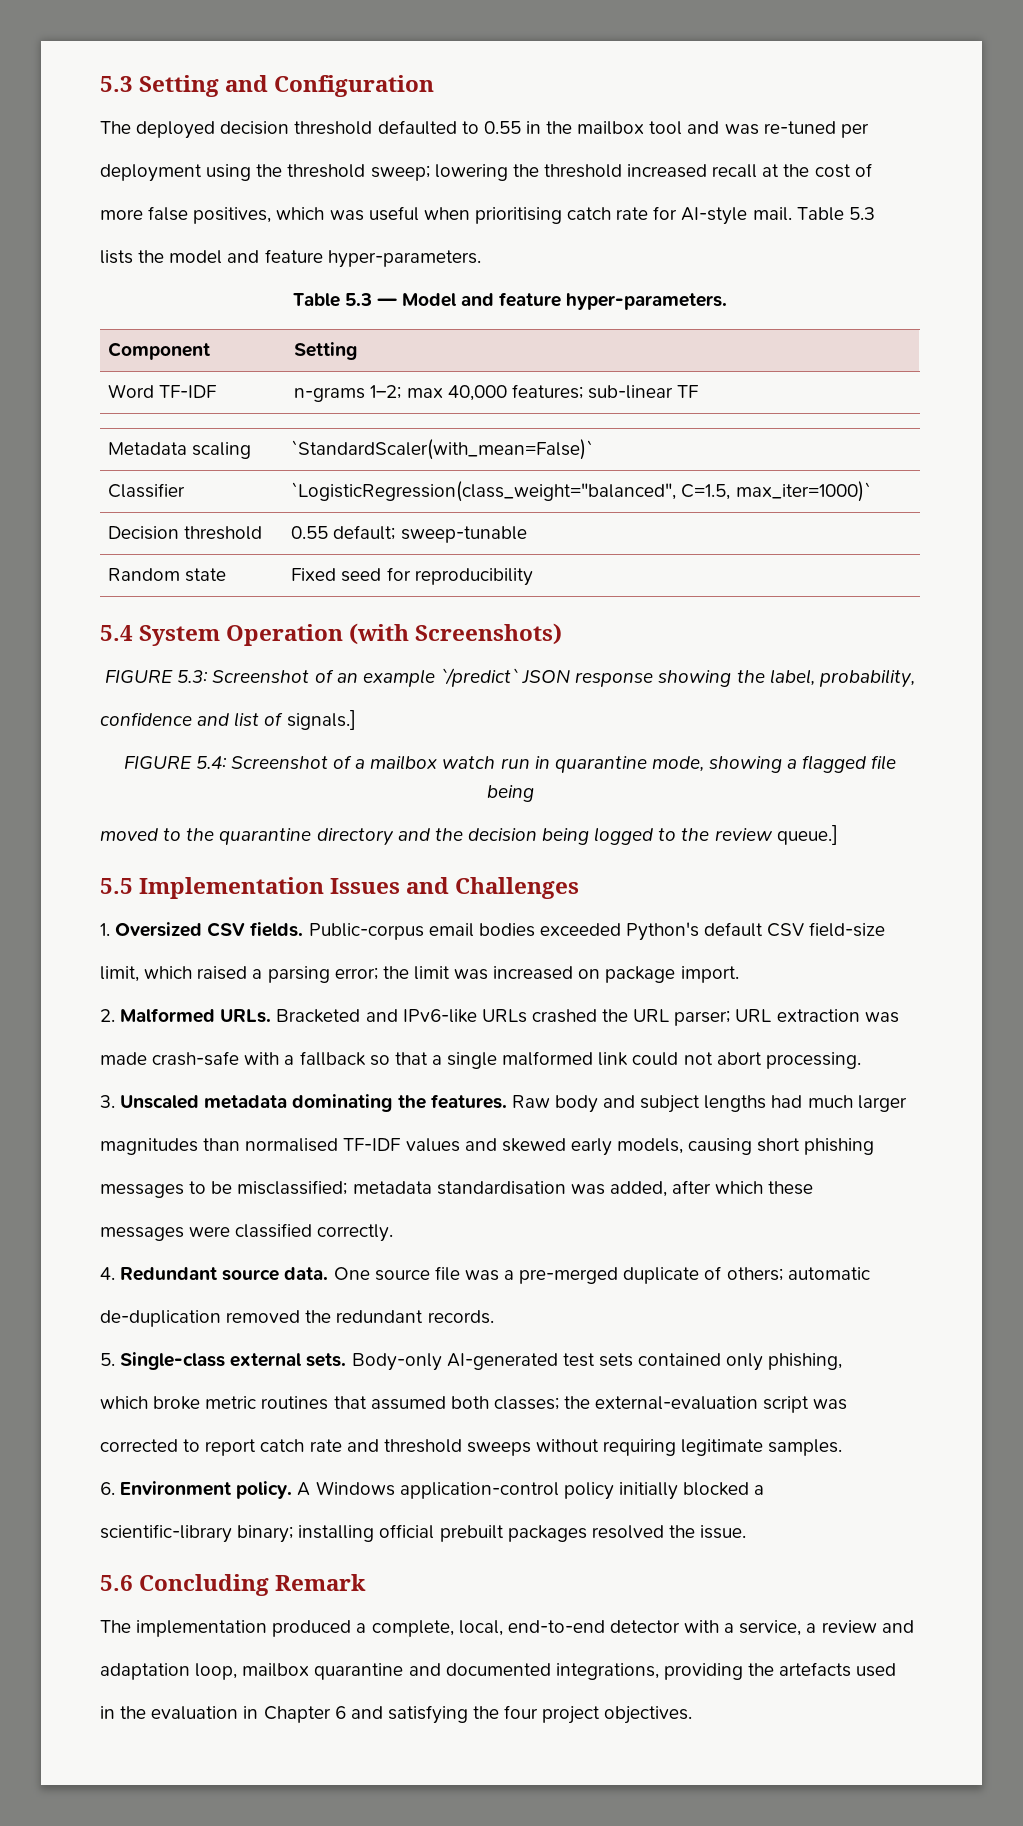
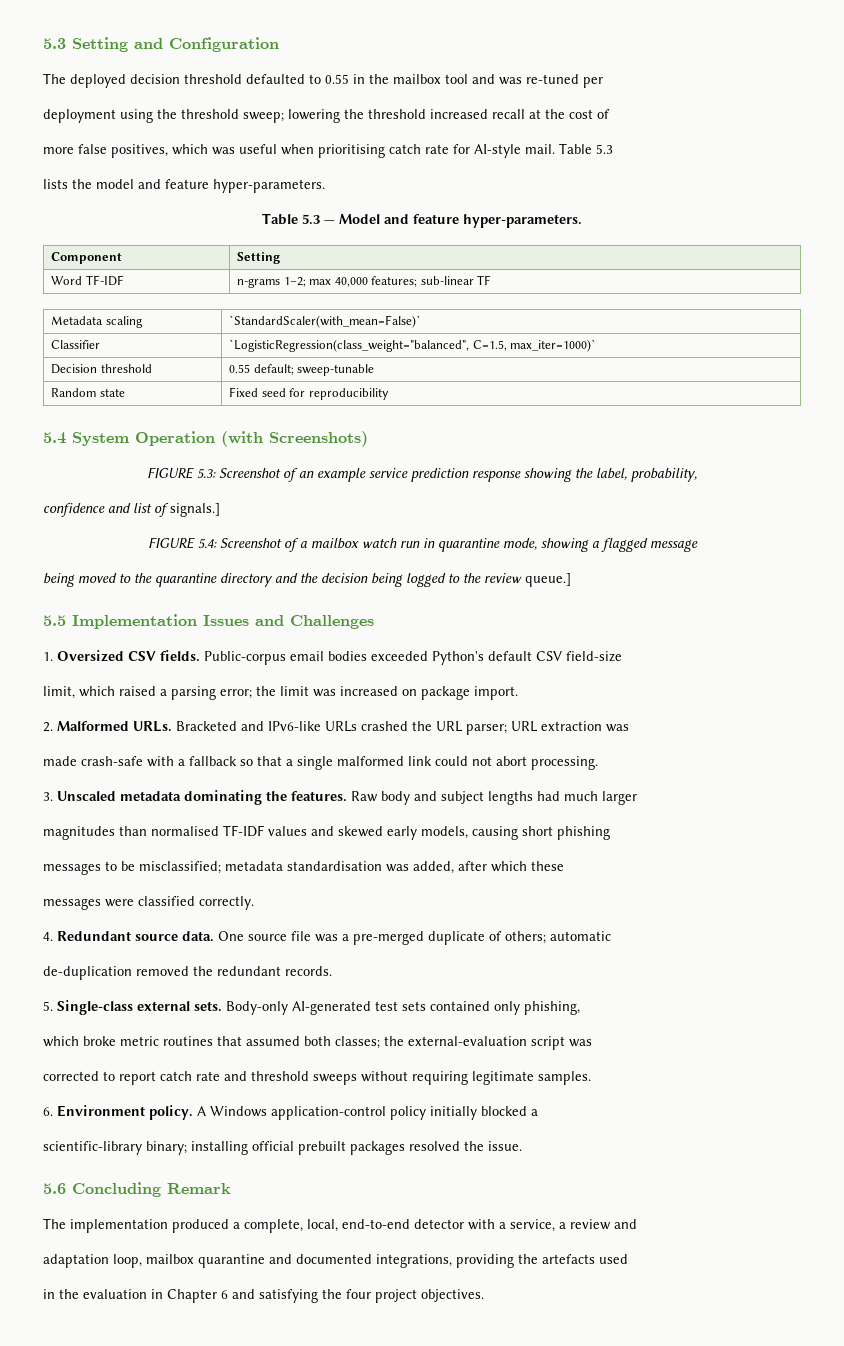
[440,668,571,687] `/predict` JSON -> [369,468,469,482] service prediction
[871,755,897,770] [486,785,534,802] file being // -> [649,539,698,552] [43,573,75,587] message // being

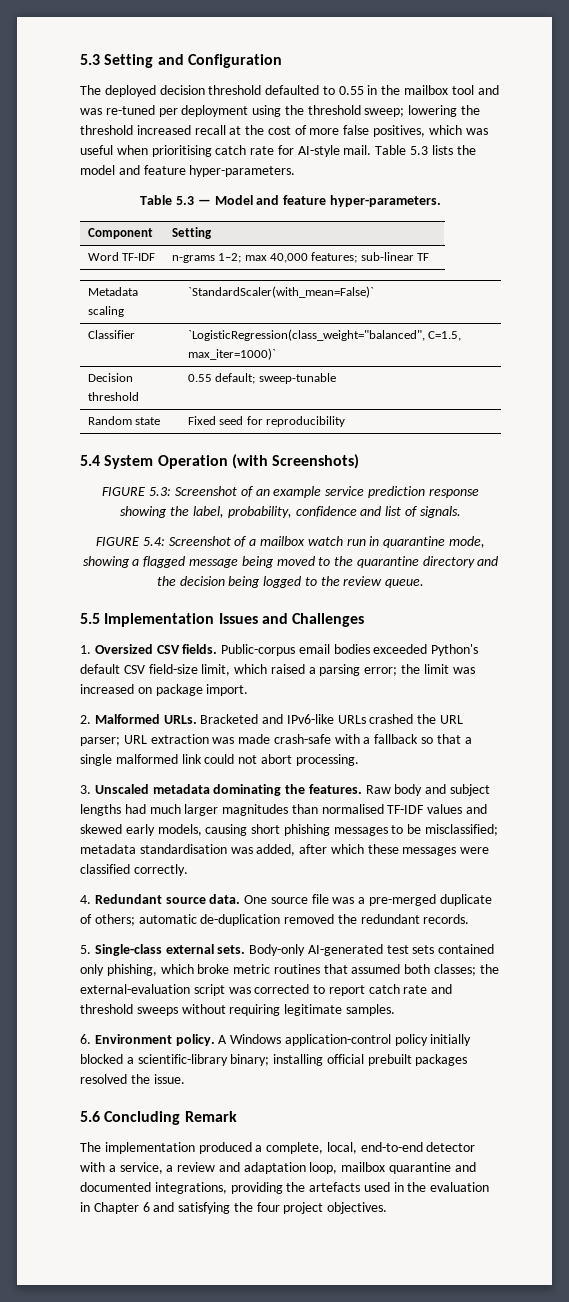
(603, 82) // -> (178, 112) none
(610, 114) // -> (307, 130) none
(613, 149) // -> (429, 150) none
(697, 475) // -> (292, 512) none
[170,503,220,517] signals.] -> [419,506,461,518] signals.
(698, 545) // -> (238, 563) none
[525,573,571,587] queue.] -> [385,579,425,588] queue.
(622, 656) // -> (198, 669) none
(629, 728) // -> (235, 740) none
(637, 798) // -> (219, 810) none
(610, 833) // -> (330, 830) none
(564, 866) // -> (399, 849) none
(611, 936) // -> (197, 919) none
(580, 1008) // -> (157, 970) none
(592, 1043) // -> (251, 990) none
(538, 1112) // -> (134, 1060) none
(637, 1224) // -> (240, 1167) none
(628, 1259) // -> (390, 1187) none

